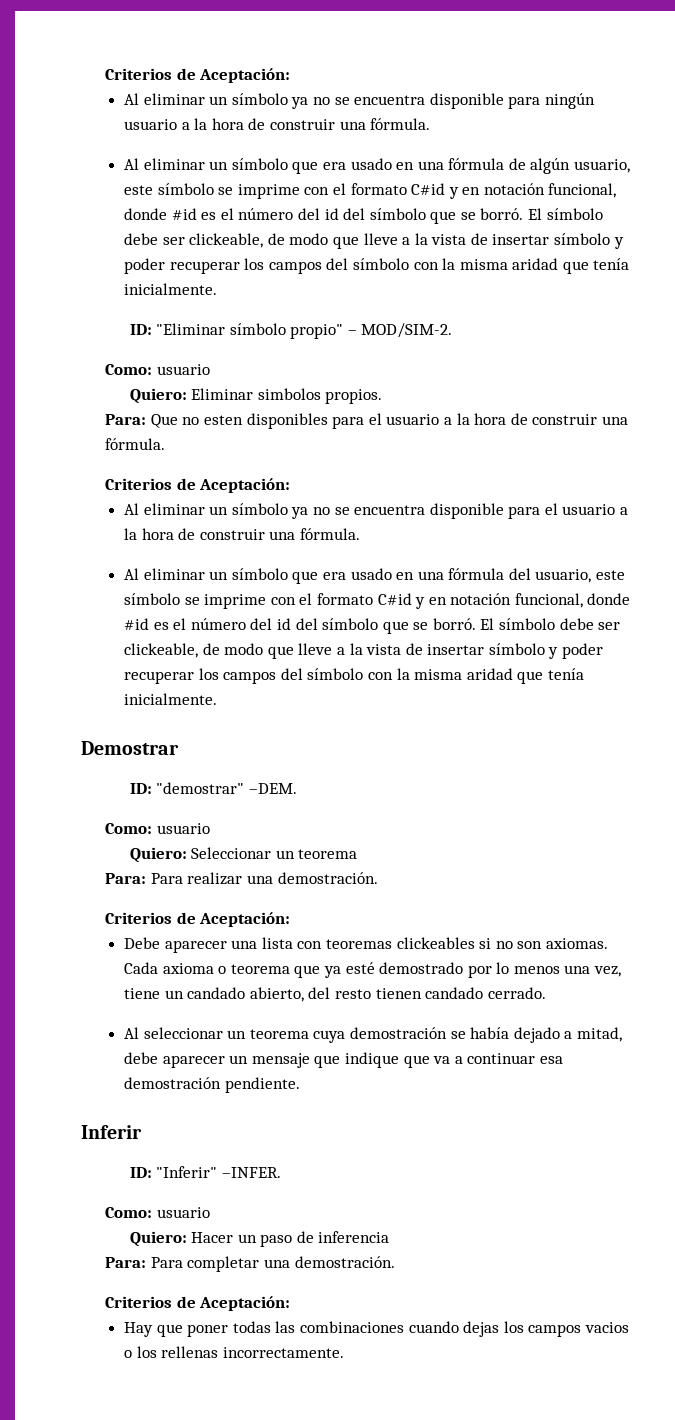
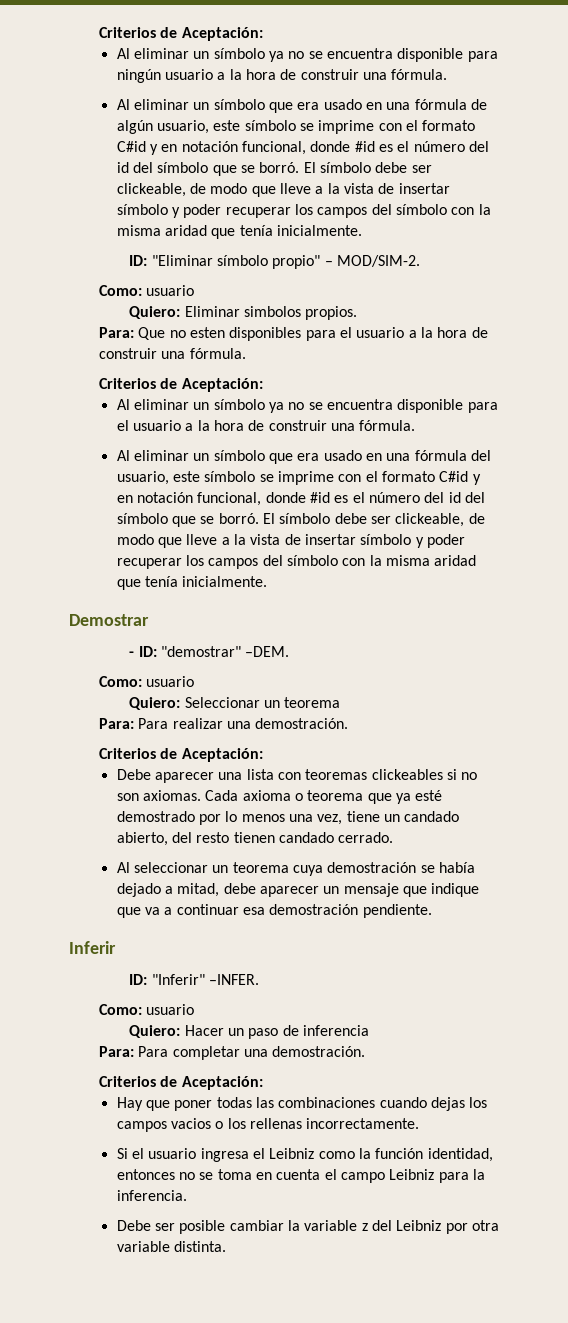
(179, 748) none -> [129,651,135,657] -
(344, 1352) none -> [116,1148,493,1162] [116,1169,485,1183] [116,1190,187,1201] [116,1220,499,1234] [116,1241,227,1252] // Si el usuario ingresa el Leibniz como la función identidad, entonces no se toma en cuenta el campo Leibniz para la inferencia. // Debe ser posible cambiar la variable z del Leibniz por otra variable distinta.

